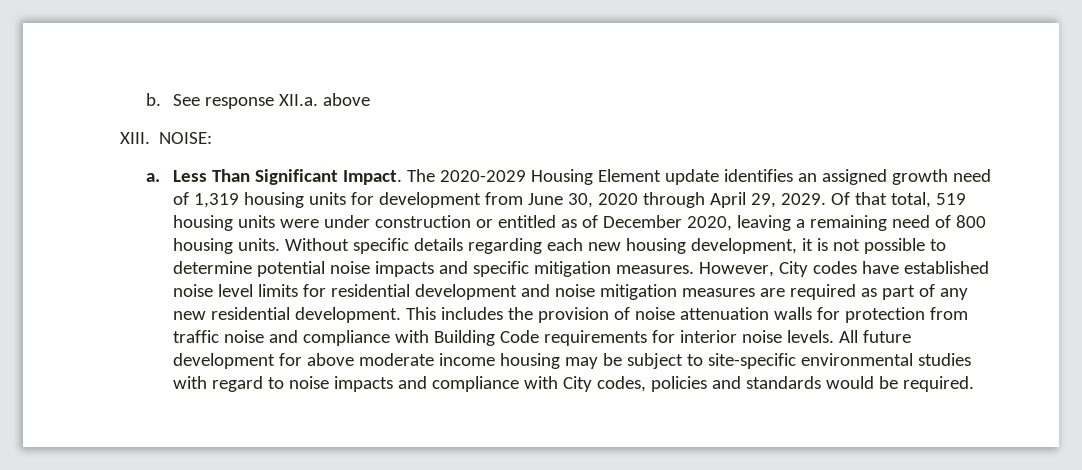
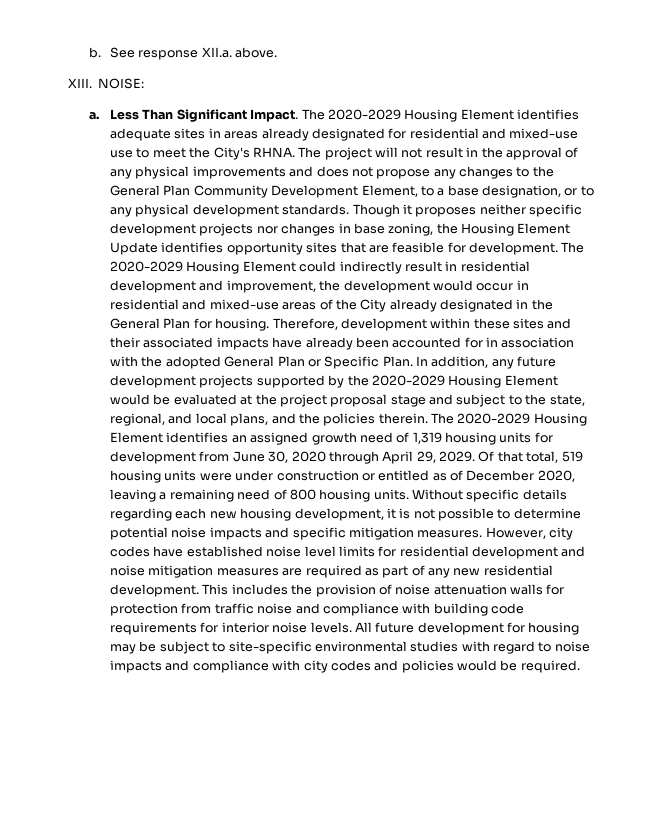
[322,93,370,106] above -> [235,47,278,58] above.
[664,169,719,185] update -> [517,109,580,120] [110,128,579,141] [110,147,579,160] [110,166,554,179] [110,185,594,198] [110,204,583,217] [110,223,571,236] [110,242,585,255] [110,261,530,274] [110,280,529,293] [110,299,553,312] [110,318,572,331] [110,337,575,350] [110,356,557,369] [110,375,558,388] [110,394,585,407] [110,413,587,426] [110,432,164,443] identifies adequate sites in areas already designated for residential and mixed-use use to meet the City's RHNA. The project will not result in the approval of any physical improvements and does not propose any changes to the General Plan Community Development Element, to a base designation, or to any physical development standards. Though it proposes neither specific development projects nor changes in base zoning, the Housing Element Update identifies opportunity sites that are feasible for development. The 2020-2029 Housing Element could indirectly result in residential development and improvement, the development would occur in residential and mixed-use areas of the City already designated in the General Plan for housing. Therefore, development within these sites and their associated impacts have already been accounted for in association with the adopted General Plan or Specific Plan. In addition, any future development projects supported by the 2020-2029 Housing Element would be evaluated at the project proposal stage and subject to the state, regional, and local plans, and the policies therein. The 2020-2029 Housing Element
[778,261,808,277] City -> [549,527,574,540] city
[433,330,539,346] Building Code -> [433,603,525,616] building code
[306,353,495,366] above moderate income -> (526, 627) none
[562,376,821,392] City codes, policies and standards -> [303,660,454,673] city codes and policies

